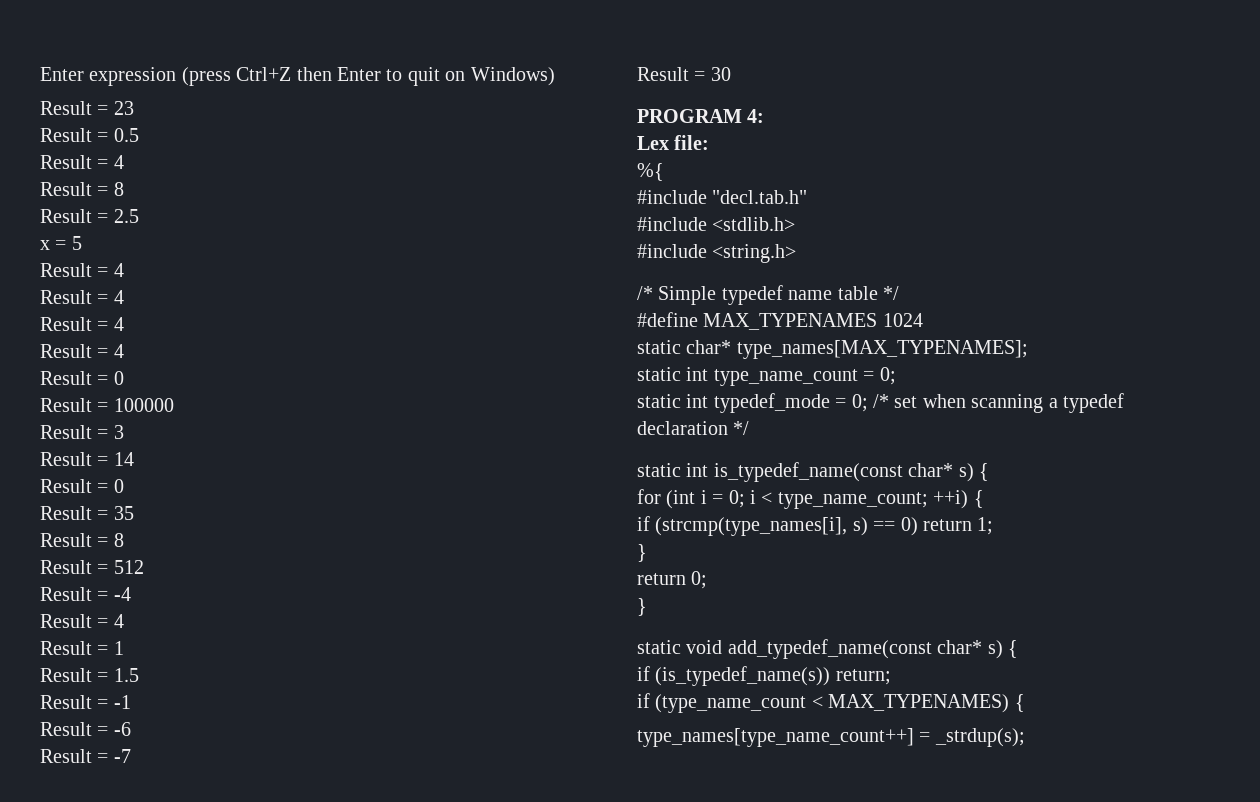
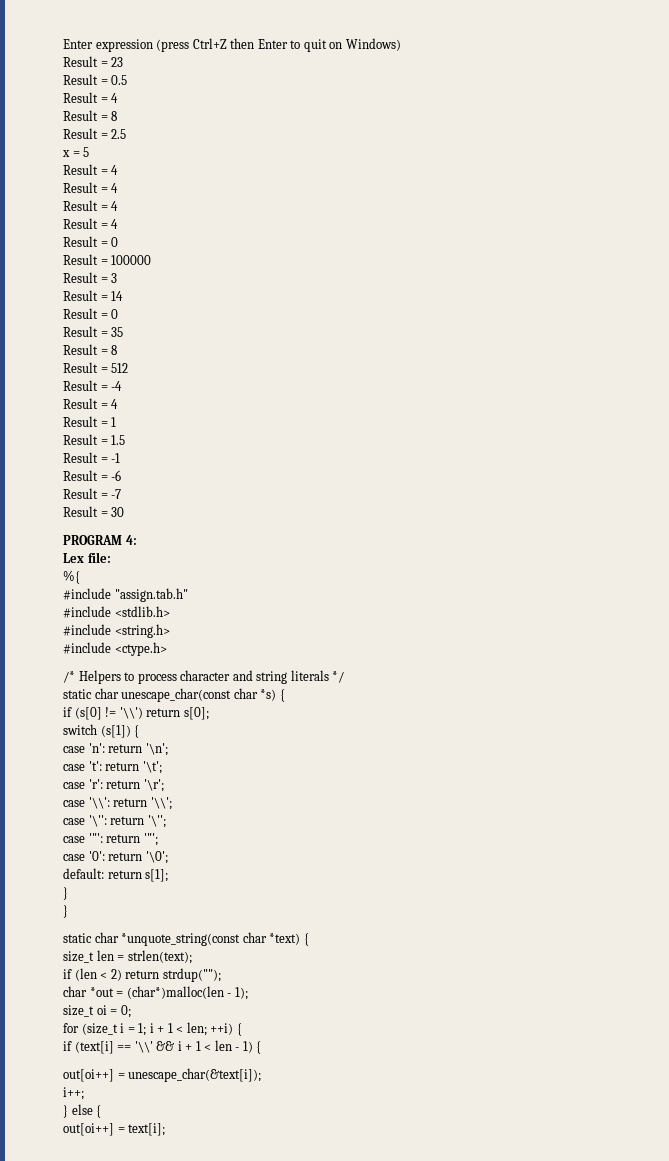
[712,190,808,204] "decl.tab.h" -> [114,588,188,602] "assign.tab.h"
[637,285,899,305] [637,312,923,330] [637,340,1028,359] [637,367,896,386] [637,393,1124,413] [637,421,750,435] [637,462,989,482] // /* Simple typedef name table */ // #define MAX_TYPENAMES 1024 // static char* type_names[MAX_TYPENAMES]; // static int type_name_count = 0; // static int typedef_mode = 0; /* set when scanning a typedef declaration */ // static int is_typedef_name(const char* s) { -> [63,642,167,656] [63,670,345,684] [63,688,285,702] [63,707,209,720] [63,724,140,738] [63,743,168,756] [63,761,162,774] [63,779,164,792] [63,797,172,810] [63,815,166,828] [63,833,158,846] [63,851,168,864] [63,868,169,882] [63,887,68,900] [63,905,68,918] [63,932,309,946] [63,950,192,964] [63,968,221,982] [63,986,248,1000] [63,1005,131,1018] // #include <ctype.h> // /* Helpers to process character and string literals */ // static char unescape_char(const char *s) { // if (s[0] != '\\') return s[0]; // switch (s[1]) { // case 'n': return '\n'; // case 't': return '\t'; // case 'r': return '\r'; // case '\\': return '\\'; // case '\'': return '\''; // case '"': return '"'; // case '0': return '\0'; // default: return s[1]; // } // } // static char *unquote_string(const char *text) { // size_t len = strlen(text); // if (len < 2) return strdup(""); // char *out = (char*)malloc(len - 1); // size_t oi = 0;
[666,490,696,509] (int -> [81,1023,118,1035] (size_t
[728,490,984,509] [637,516,994,536] [637,544,647,562] [637,571,708,589] [637,598,647,616] [637,639,1018,659] [637,666,891,686] [637,693,1025,713] [637,728,1025,747] 0; i < type_name_count; ++i) { // if (strcmp(type_names[i], s) == 0) return 1; // } // return 0; // } // static void add_typedef_name(const char* s) { // if (is_typedef_name(s)) return; // if (type_name_count < MAX_TYPENAMES) { // type_names[type_name_count++] = _strdup(s); -> [138,1022,242,1036] [63,1040,262,1054] [63,1068,262,1082] [63,1087,84,1100] [63,1104,102,1118] [63,1123,166,1136] 1; i + 1 < len; ++i) { // if (text[i] == '\\' && i + 1 < len - 1) { // out[oi++] = unescape_char(&text[i]); // i++; // } else { // out[oi++] = text[i];

